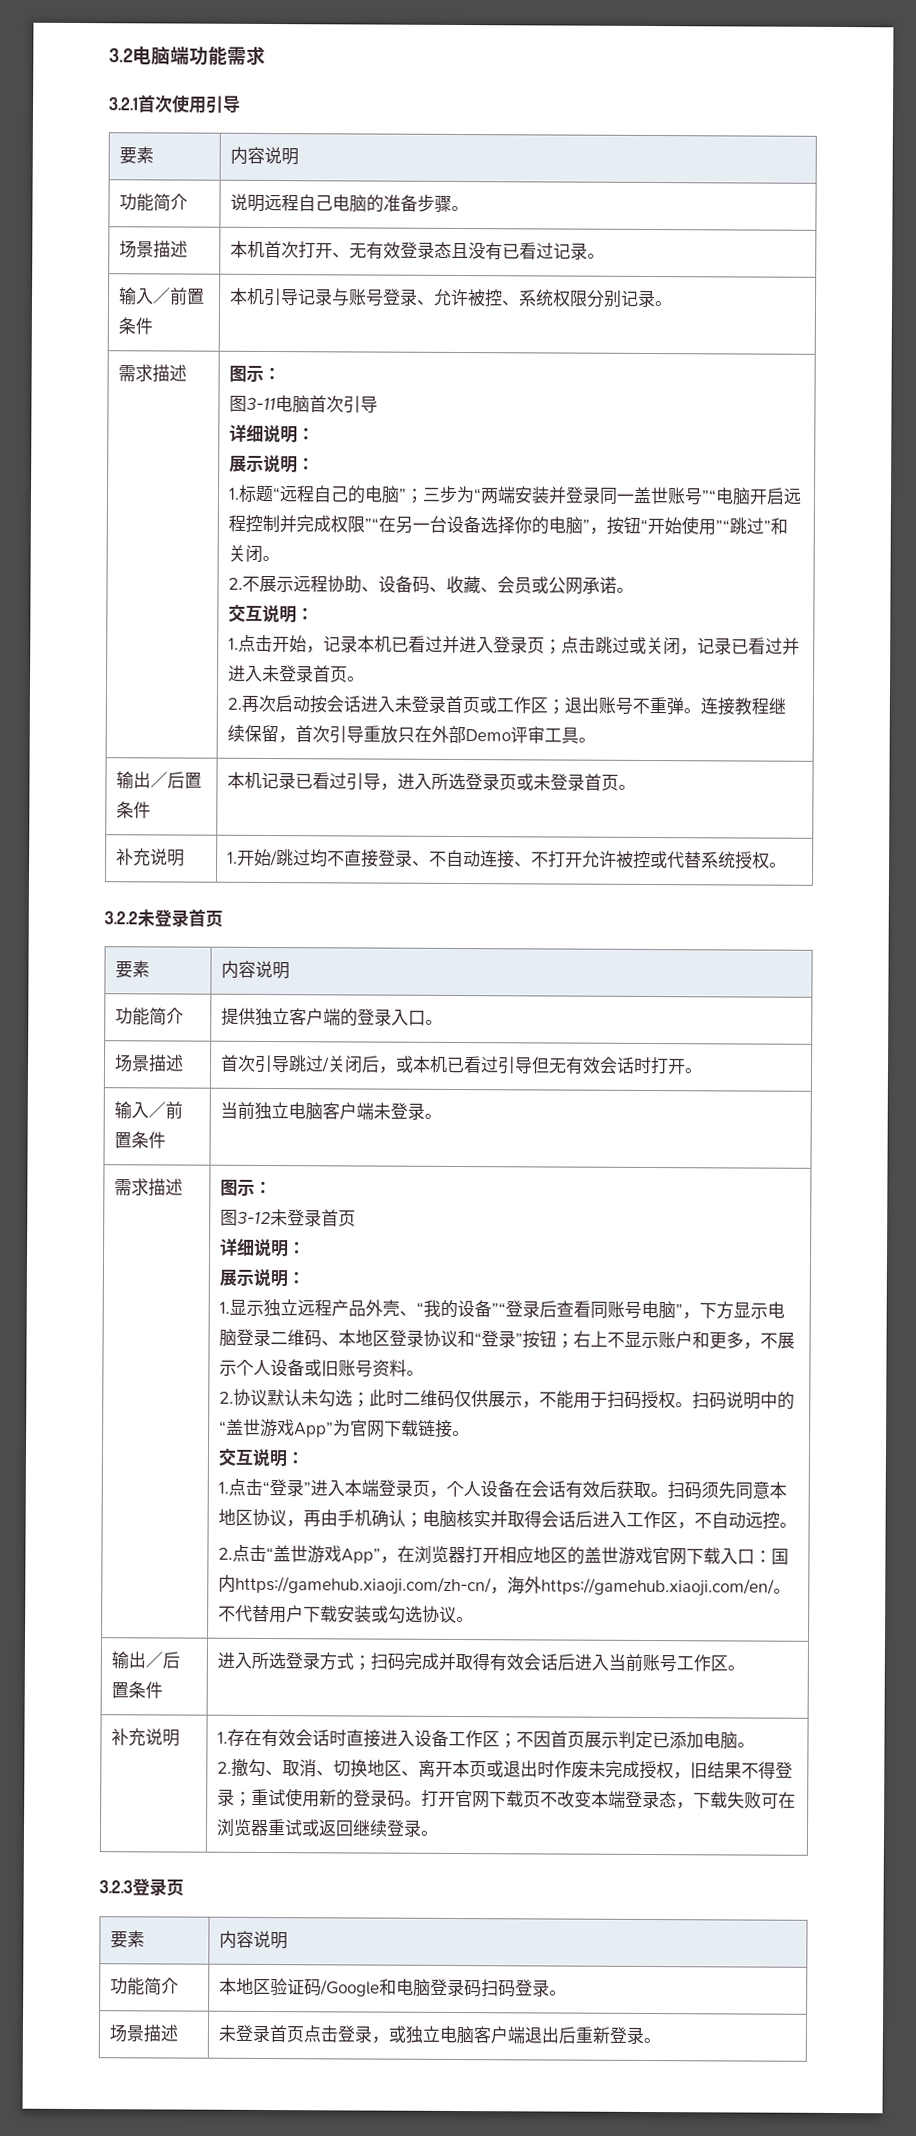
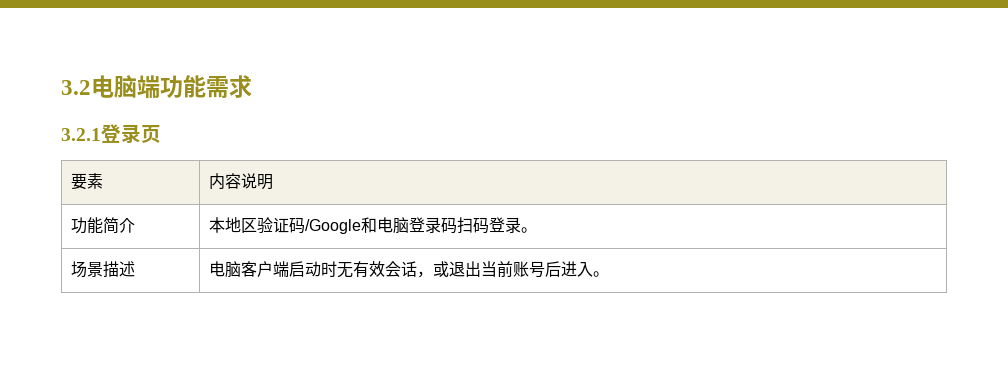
[137,94,241,114] [119,146,155,165] [230,146,300,166] [119,193,189,212] [230,193,470,213] [119,240,189,259] [230,240,606,261] [118,287,206,306] [118,317,154,335] [229,287,674,308] [118,364,188,383] [229,365,282,382] [229,395,379,414] [229,423,316,444] [229,454,316,474] [228,484,803,506] [228,514,789,536] [228,544,281,563] [228,575,635,595] [228,604,315,624] [228,634,801,656] [228,664,366,683] [227,694,787,716] [227,724,597,744] [116,771,203,790] [116,801,152,819] [227,771,637,791] [116,848,186,867] [227,848,788,870] [104,908,223,928] [115,960,151,979] [221,960,291,980] [115,1007,185,1026] [221,1007,444,1027] [114,1054,185,1073] [220,1054,704,1075] [114,1101,184,1120] [114,1131,167,1149] [220,1101,443,1121] [114,1178,184,1197] [220,1179,273,1196] [220,1209,357,1227] [220,1237,307,1258] [219,1268,306,1288] [219,1298,786,1320] [219,1328,796,1350] [219,1359,425,1378] [219,1388,796,1410] [219,1418,471,1438] [218,1448,305,1468] [218,1478,788,1500] [218,1508,798,1530] [218,1544,790,1566] [218,1574,792,1597] [218,1604,475,1624] [111,1651,181,1670] [111,1681,164,1699] [217,1651,746,1673] [111,1728,181,1747] [217,1728,756,1750] [217,1758,794,1780] [217,1788,797,1810] [216,1818,440,1837] [99,1880,133,1894] 首次使用引导 // 要素 | 内容说明 // 功能简介 | 说明远程自己电脑的准备步骤。 // 场景描述 | 本机首次打开、无有效登录态且没有已看过记录。 // 输入／前置条件 | 本机引导记录与账号登录、允许被控、系统权限分别记录。 // 需求描述 | 图示： // 图3-11电脑首次引导 // 详细说明： // 展示说明： // 1.标题“远程自己的电脑”；三步为“两端安装并登录同一盖世账号”“电脑开启远程控制并完成权限”“在另一台设备选择你的电脑”，按钮“开始使用”“跳过”和关闭。 // 2.不展示远程协助、设备码、收藏、会员或公网承诺。 // 交互说明： // 1.点击开始，记录本机已看过并进入登录页；点击跳过或关闭，记录已看过并进入未登录首页。 // 2.再次启动按会话进入未登录首页或工作区；退出账号不重弹。连接教程继续保留，首次引导重放只在外部Demo评审工具。 // 输出／后置条件 | 本机记录已看过引导，进入所选登录页或未登录首页。 // 补充说明 | 1.开始/跳过均不直接登录、不自动连接、不打开允许被控或代替系统授权。 // 3.2.2未登录首页 // 要素 | 内容说明 // 功能简介 | 提供独立客户端的登录入口。 // 场景描述 | 首次引导跳过/关闭后，或本机已看过引导但无有效会话时打开。 // 输入／前置条件 | 当前独立电脑客户端未登录。 // 需求描述 | 图示： // 图3-12未登录首页 // 详细说明： // 展示说明： // 1.显示独立远程产品外壳、“我的设备”“登录后查看同账号电脑”，下方显示电脑登录二维码、本地区登录协议和“登录”按钮；右上不显示账户和更多，不展示个人设备或旧账号资料。 // 2.协议默认未勾选；此时二维码仅供展示，不能用于扫码授权。扫码说明中的“盖世游戏App”为官网下载链接。 // 交互说明： // 1.点击“登录”进入本端登录页，个人设备在会话有效后获取。扫码须先同意本地区协议，再由手机确认；电脑核实并取得会话后进入工作区，不自动远控。 // 2.点击“盖世游戏App”，在浏览器打开相应地区的盖世游戏官网下载入口：国内https://gamehub.xiaoji.com/zh-cn/，海外https://gamehub.xiaoji.com/en/。不代替用户下载安装或勾选协议。 // 输出／后置条件 | 进入所选登录方式；扫码完成并取得有效会话后进入当前账号工作区。 // 补充说明 | 1.存在有效会话时直接进入设备工作区；不因首页展示判定已添加电脑。 // 2.撤勾、取消、切换地区、离开本页或退出时作废未完成授权，旧结果不得登录；重试使用新的登录码。打开官网下载页不改变本端登录态，下载失败可在浏览器重试或返回继续登录。 // 3.2.3 -> (101, 134) none
[218,2024,645,2045] 未登录首页点击登录，或独立电脑客户端退出后重新登录 -> [208,261,593,278] 电脑客户端启动时无有效会话，或退出当前账号后进入

